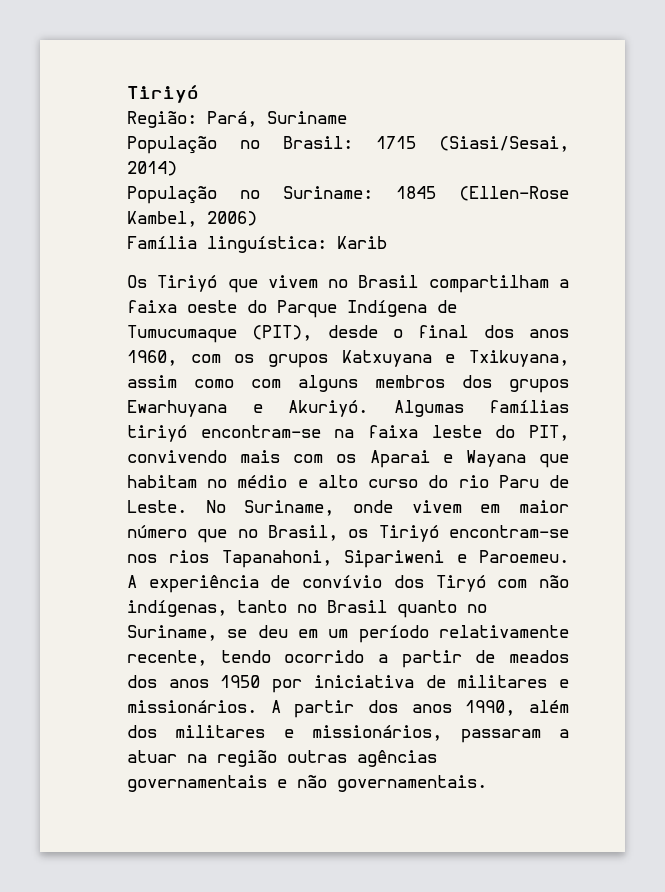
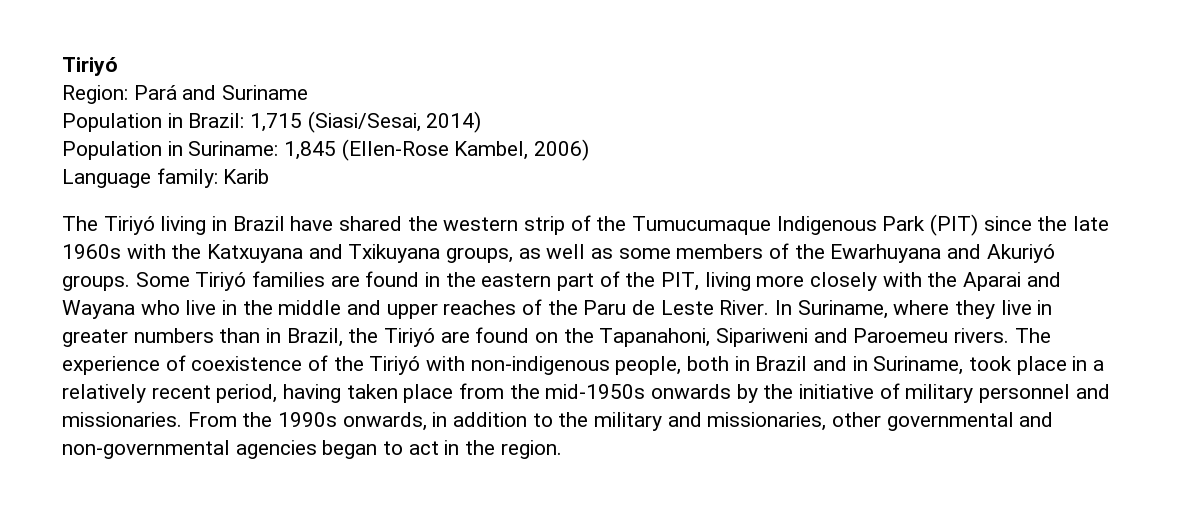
[127,111,347,128] [127,136,569,154] [127,161,177,176] [127,186,436,204] Região: Pará, Suriname // População no Brasil: 1715 (Siasi/Sesai, 2014) // População no Suriname: 1845 -> [62,85,309,104] [62,111,482,133] [62,141,337,160] Region: Pará and Suriname // Population in Brazil: 1,715 (Siasi/Sesai, 2014) // Population in Suriname: 1,845
[127,236,327,253] Família linguística: -> [62,168,218,188] Language family:
[127,275,569,293] [127,300,457,318] [127,325,569,343] [127,350,569,368] [127,375,569,393] [127,400,569,417] [127,425,569,442] [127,450,569,468] [127,475,569,488] [127,500,569,516] [127,525,569,543] [127,550,569,568] [127,575,569,593] [127,600,487,618] [127,625,569,643] [127,650,569,668] [127,675,569,693] [127,700,569,718] [127,725,569,743] [127,750,437,767] [127,775,487,792] Os Tiriyó que vivem no Brasil compartilham a faixa oeste do Parque Indígena de Tumucumaque (PIT), desde o final dos anos 1960, com os grupos Katxuyana e Txikuyana, assim como com alguns membros dos grupos Ewarhuyana e Akuriyó. Algumas famílias tiriyó encontram-se na faixa leste do PIT, convivendo mais com os Aparai e Wayana que habitam no médio e alto curso do rio Paru de Leste. No Suriname, onde vivem em maior número que no Brasil, os Tiriyó encontram-se nos rios Tapanahoni, Sipariweni e Paroemeu. A experiência de convívio dos Tiryó com não indígenas, tanto no Brasil quanto no Suriname, se deu em um período relativamente recente, tendo ocorrido a partir de meados dos anos 1950 por iniciativa de militares e missionários. A partir dos anos 1990, além dos militares e missionários, passaram a atuar na região outras agências governamentais e não governamentais. -> [62,214,1110,236] [62,243,1055,263] [62,271,1061,291] [62,299,1053,319] [62,327,1051,347] [62,355,1105,375] [62,383,1110,403] [62,412,1054,431] [62,440,562,459] The Tiriyó living in Brazil have shared the western strip of the Tumucumaque Indigenous Park (PIT) since the late 1960s with the Katxuyana and Txikuyana groups, as well as some members of the Ewarhuyana and Akuriyó groups. Some Tiriyó families are found in the eastern part of the PIT, living more closely with the Aparai and Wayana who live in the middle and upper reaches of the Paru de Leste River. In Suriname, where they live in greater numbers than in Brazil, the Tiriyó are found on the Tapanahoni, Sipariweni and Paroemeu rivers. The experience of coexistence of the Tiriyó with non-indigenous people, both in Brazil and in Suriname, took place in a relatively recent period, having taken place from the mid-1950s onwards by the initiative of military personnel and missionaries. From the 1990s onwards, in addition to the military and missionaries, other governmental and non-governmental agencies began to act in the region.

